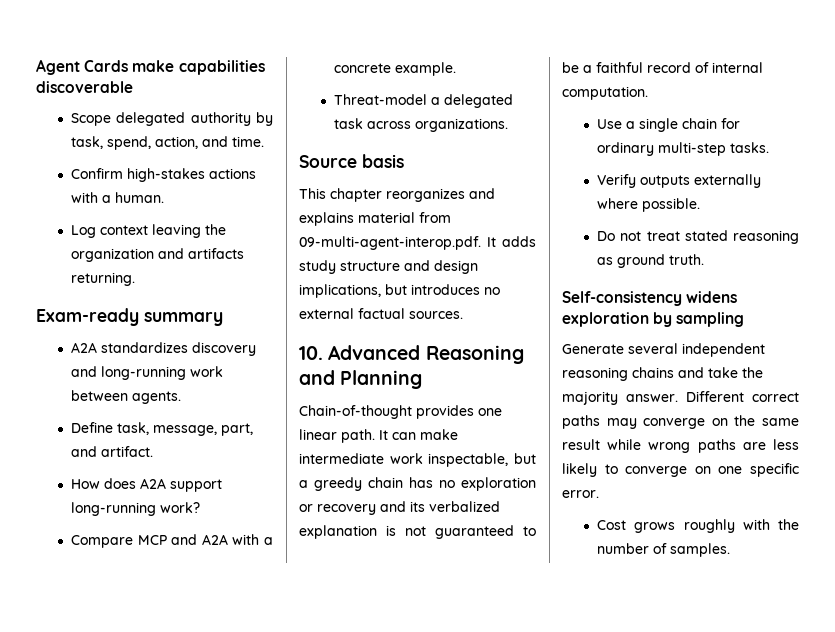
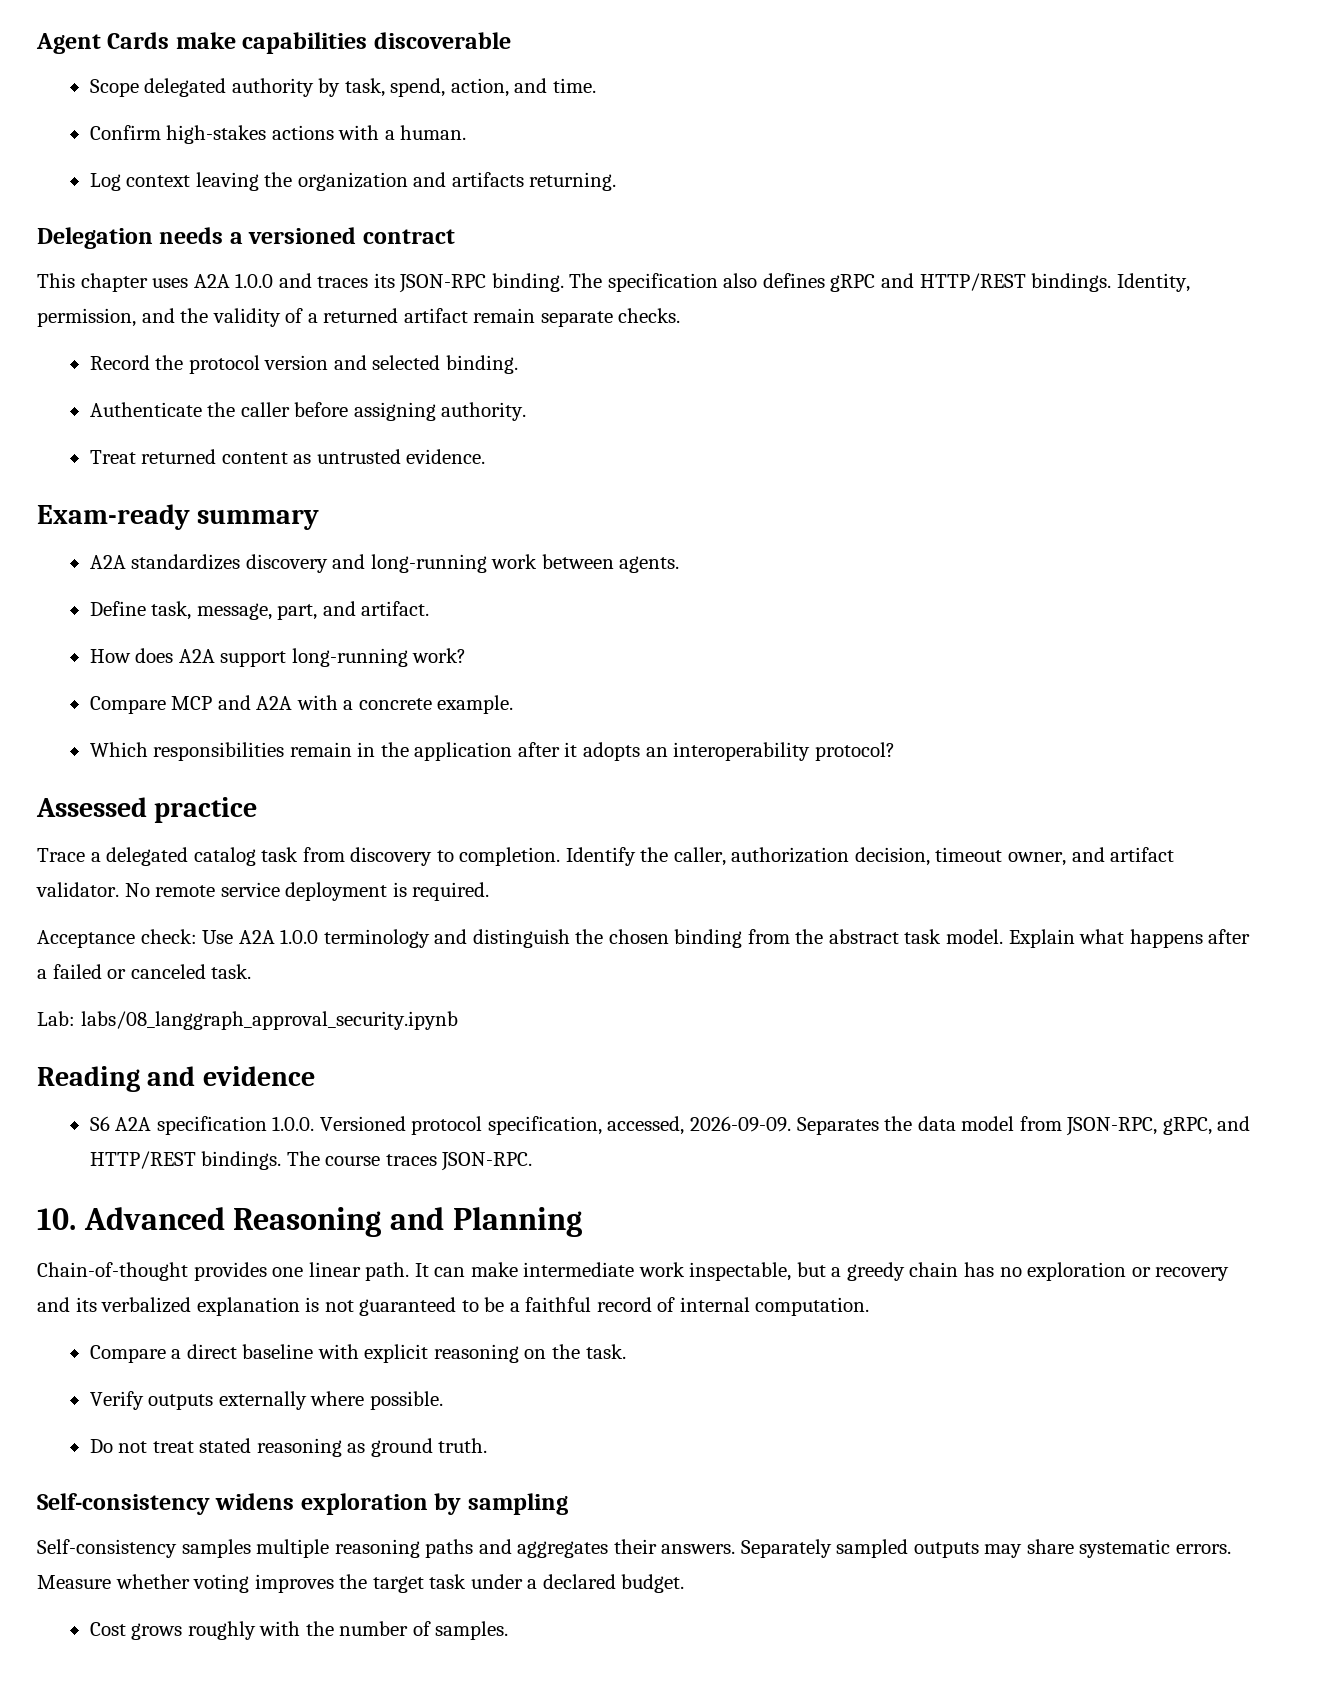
(136, 279) none -> [37,227,455,249] [37,273,1190,293] [37,308,681,327] [89,355,518,374] [89,402,527,421] [89,449,486,464] // Delegation needs a versioned contract // This chapter uses A2A 1.0.0 and traces its JSON-RPC binding. The specification also defines gRPC and HTTP/REST bindings. Identity, permission, and the validity of a returned artifact remain separate checks. // Record the protocol version and selected binding. // Authenticate the caller before assigning authority. // Treat returned content as untrusted evidence.
[334,94,514,108] [334,118,509,132] [299,154,404,168] [299,188,495,202] [299,212,451,226] [299,236,536,250] [299,260,478,274] [299,284,500,298] [299,308,463,319] Threat-model a delegated task across organizations. // Source basis // This chapter reorganizes and explains material from 09-multi-agent-interop.pdf. It adds study structure and design implications, but introduces no external factual sources. -> [89,742,895,761] [36,797,258,823] [37,847,1175,866] [36,882,490,901] [37,929,1251,948] [37,964,252,979] [37,1011,458,1030] [37,1066,315,1092] [89,1116,1251,1136] [89,1151,533,1171] Which responsibilities remain in the application after it adopts an interoperability protocol? // Assessed practice // Trace a delegated catalog task from discovery to completion. Identify the caller, authorization decision, timeout owner, and artifact validator. No remote service deployment is required. // Acceptance check: Use A2A 1.0.0 terminology and distinguish the chosen binding from the abstract task model. Explain what happens after a failed or canceled task. // Lab: labs/08_langgraph_approval_security.ipynb // Reading and evidence // S6 A2A specification 1.0.0. Versioned protocol specification, accessed, 2026-09-09. Separates the data model from JSON-RPC, gRPC, and HTTP/REST bindings. The course traces JSON-RPC.
[597,118,741,132] [597,142,770,156] Use a single chain for ordinary multi-step tasks. -> [89,1344,626,1363] Compare a direct baseline with explicit reasoning on the task.
[562,343,765,357] [562,367,763,381] [562,391,799,405] [562,415,799,429] [562,439,799,453] [562,463,799,477] [562,490,599,498] Generate several independent reasoning chains and take the majority answer. Different correct paths may converge on the same result while wrong paths are less likely to converge on one specific error. -> [37,1539,1232,1558] [37,1574,685,1593] Self-consistency samples multiple reasoning paths and aggregates their answers. Separately sampled outputs may share systematic errors. Measure whether voting improves the target task under a declared budget.

